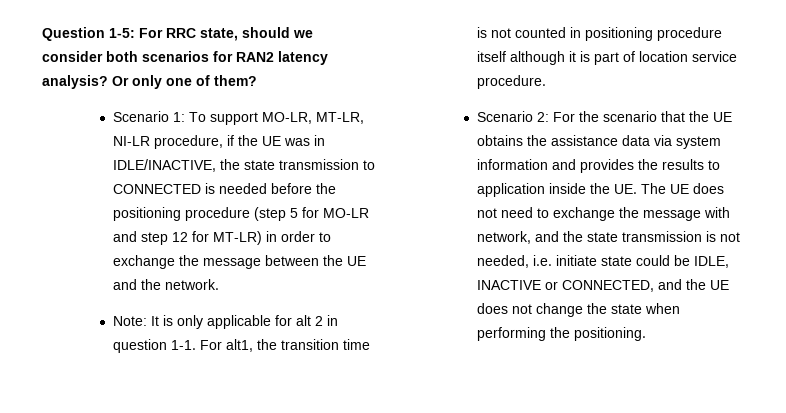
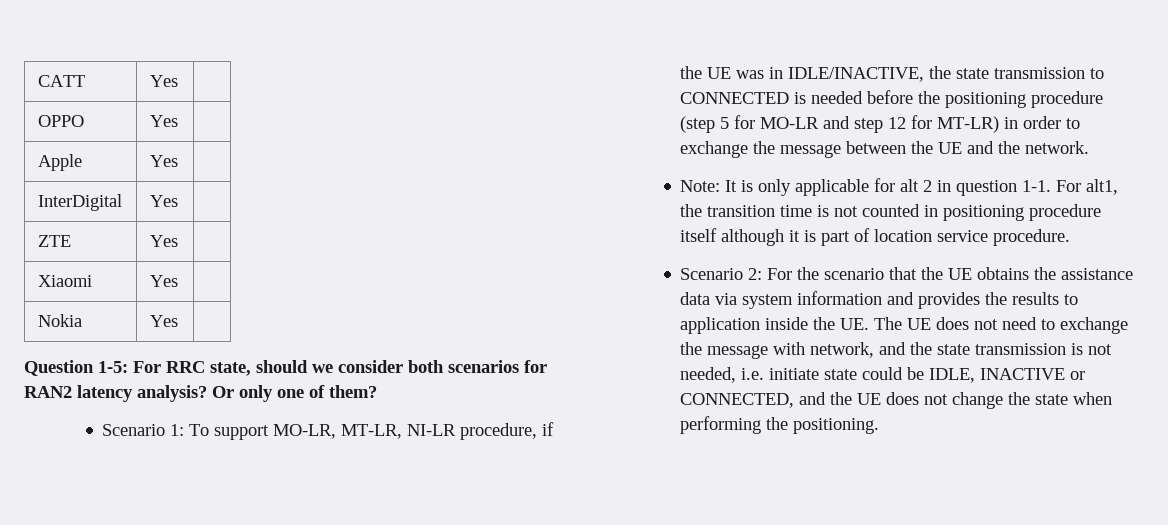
(42, 34) none -> [37,75,85,87] [149,75,178,87] [37,115,84,127] [149,115,178,127] [37,154,82,171] [149,155,178,167] [37,194,122,211] [149,195,178,207] [37,235,71,247] [149,235,178,247] [37,275,92,287] [149,275,178,287] [37,314,82,327] [149,315,178,327] CATT | Yes | // OPPO | Yes | // Apple | Yes | // InterDigital | Yes | // ZTE | Yes | // Xiaomi | Yes | // Nokia | Yes | //

